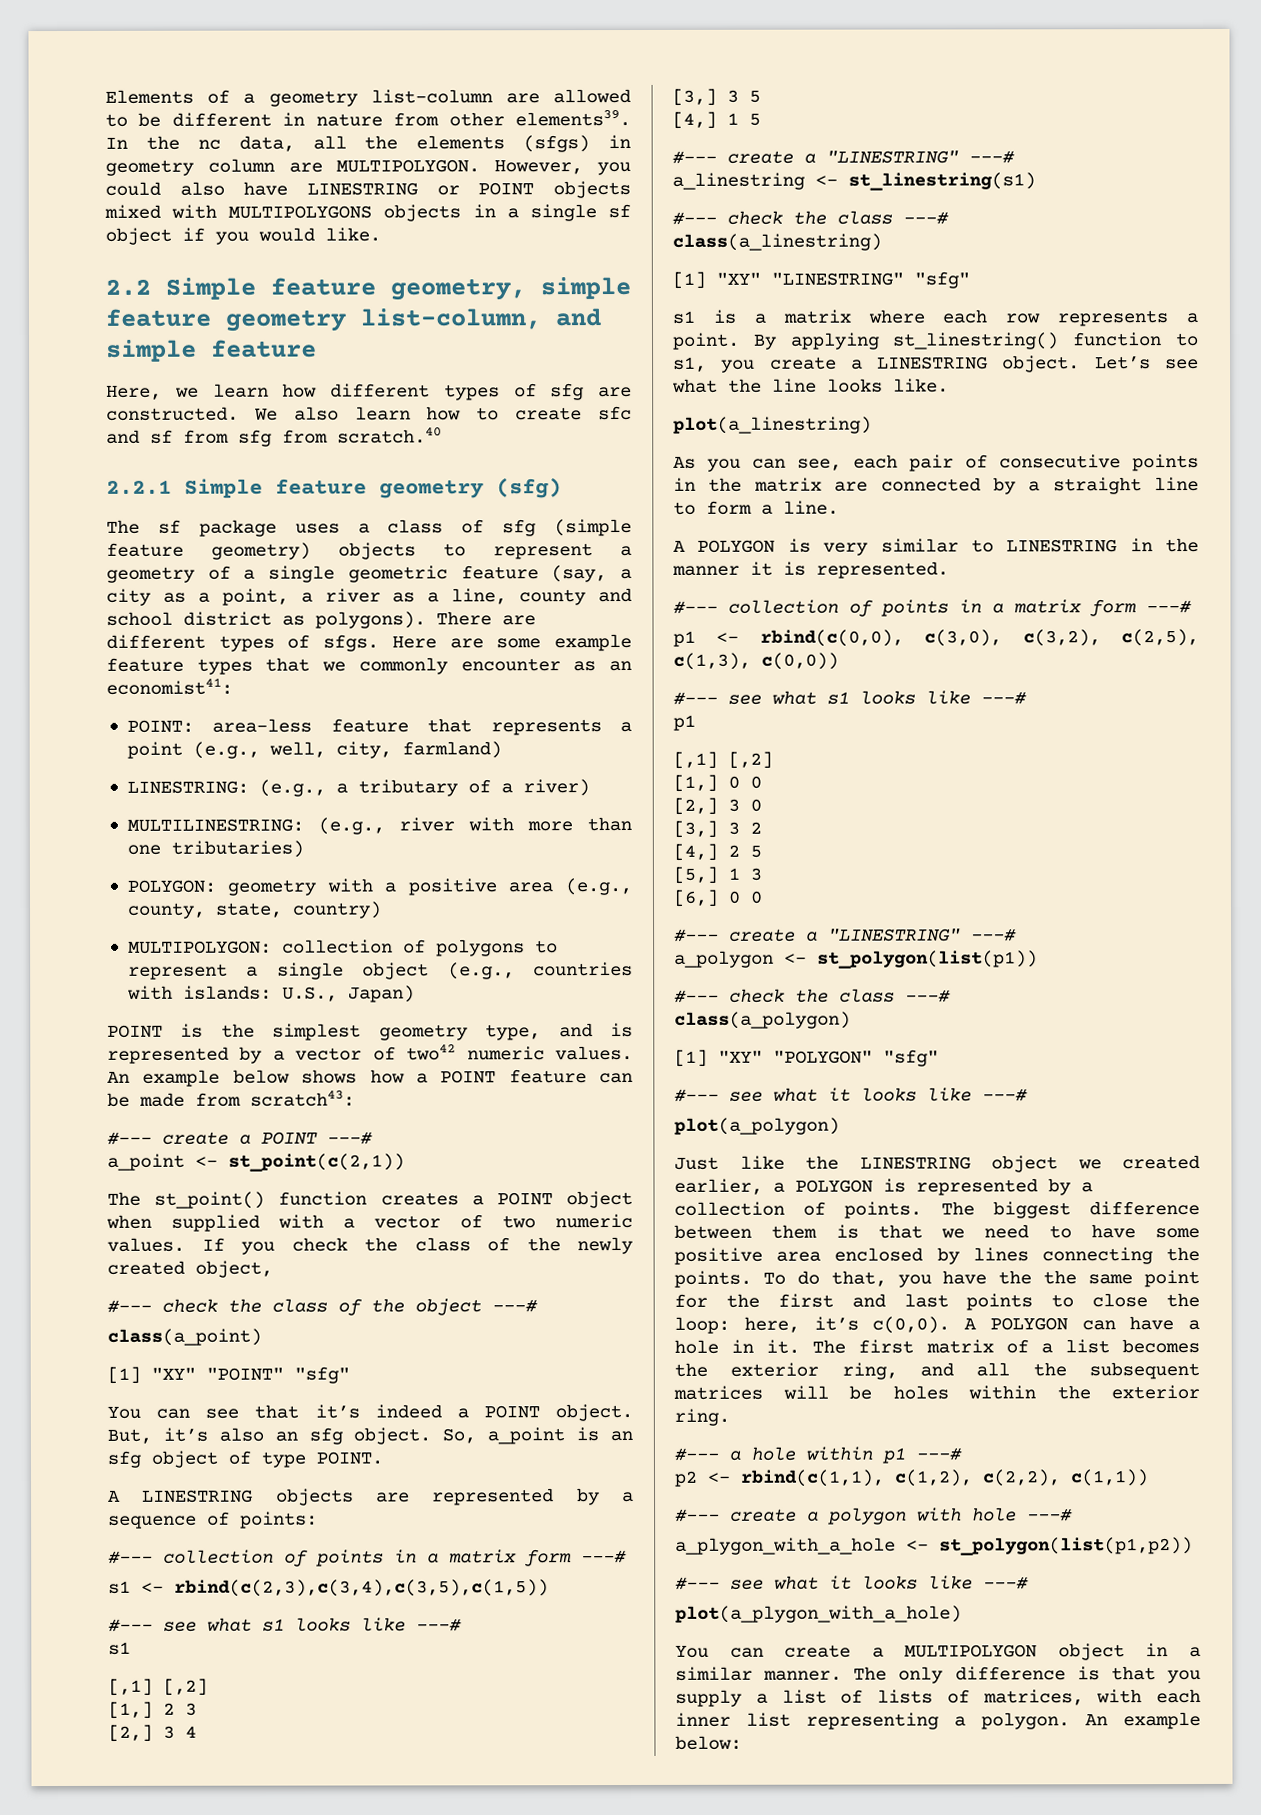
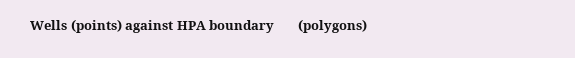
[105,88,631,107] [105,109,631,127] [105,134,631,153] [105,158,631,176] [105,180,631,199] [104,203,632,222] [105,227,381,245] [105,276,631,301] [105,308,601,332] [106,339,317,362] [106,383,632,401] [106,405,632,421] [106,427,442,447] [106,477,562,499] [106,518,632,537] [106,542,632,560] [106,565,632,583] [106,587,632,606] [106,611,536,629] [106,633,632,652] [106,657,632,675] [106,677,233,695] [126,718,632,736] [126,741,502,759] [126,779,590,797] [126,816,632,835] [126,840,304,858] [126,877,632,896] [126,901,382,919] [127,939,558,957] [127,961,634,980] [126,985,415,1003] [107,1022,633,1041] [107,1044,633,1064] [107,1069,633,1087] [107,1090,355,1107] [107,1131,373,1145] [107,1153,405,1172] [107,1190,633,1209] [106,1213,633,1232] [107,1236,633,1255] [107,1260,273,1278] [107,1298,538,1316] [107,1328,262,1346] [107,1366,350,1384] [107,1403,633,1422] [107,1427,634,1445] [107,1450,383,1468] [108,1488,634,1506] [108,1511,318,1529] [108,1549,627,1567] [108,1579,549,1597] [108,1617,462,1632] [108,1641,131,1655] [108,1678,208,1696] [108,1701,197,1719] [108,1724,197,1742] [672,88,761,106] [672,111,761,129] [672,150,1015,164] [672,172,1036,191] [672,210,949,225] [672,233,882,251] [672,271,970,289] [672,309,1198,327] [672,332,1199,350] [673,355,1199,373] [672,378,949,393] [673,416,872,434] [673,454,1199,472] [673,477,1199,495] [673,500,839,515] [673,538,1199,556] [672,561,949,579] [673,599,1192,617] [673,629,1199,647] [673,652,839,670] [673,690,1027,705] [673,714,696,731] [673,751,773,769] [673,774,762,792] [673,797,762,815] [673,820,762,838] [673,843,762,861] [673,866,762,884] [673,889,762,907] [674,928,1017,942] [674,950,1038,969] [674,988,951,1003] [674,1011,851,1029] [674,1049,939,1067] [674,1087,1028,1102] [674,1117,840,1135] [674,1155,1200,1173] [674,1178,1093,1196] [674,1201,1200,1219] [674,1224,1200,1239] [674,1247,1200,1265] [674,1270,1200,1288] [674,1293,1200,1311] [674,1316,1200,1334] [674,1339,1200,1354] [674,1362,1200,1380] [673,1385,1200,1400] [674,1408,730,1426] [674,1446,962,1464] [674,1469,1149,1487] [675,1507,1073,1525] [675,1537,1193,1556] [675,1575,1029,1590] [675,1605,962,1623] [675,1643,1201,1661] [675,1666,1201,1684] [675,1689,1201,1707] [675,1712,1201,1730] [675,1735,742,1750] Elements of a geometry list-column are allowed to be different in nature from other elements39. In the nc data, all the elements (sfgs) in geometry column are MULTIPOLYGON. However, you could also have LINESTRING or POINT objects mixed with MULTIPOLYGONS objects in a single sf object if you would like. // 2.2 Simple feature geometry, simple feature geometry list-column, and simple feature // Here, we learn how different types of sfg are constructed. We also learn how to create sfc and sf from sfg from scratch.40 // 2.2.1 Simple feature geometry (sfg) // The sf package uses a class of sfg (simple feature geometry) objects to represent a geometry of a single geometric feature (say, a city as a point, a river as a line, county and school district as polygons). There are different types of sfgs. Here are some example feature types that we commonly encounter as an economist41: // POINT: area-less feature that represents a point (e.g., well, city, farmland) // LINESTRING: (e.g., a tributary of a river) // MULTILINESTRING: (e.g., river with more than one tributaries) // POLYGON: geometry with a positive area (e.g., county, state, country) // MULTIPOLYGON: collection of polygons to represent a single object (e.g., countries with islands: U.S., Japan) // POINT is the simplest geometry type, and is represented by a vector of two42 numeric values. An example below shows how a POINT feature can be made from scratch43: // #--- create a POINT ---# // a_point <- st_point(c(2,1)) // The st_point() function creates a POINT object when supplied with a vector of two numeric values. If you check the class of the newly created object, // #--- check the class of the object ---# // class(a_point) // [1] "XY" "POINT" "sfg" // You can see that it’s indeed a POINT object. But, it’s also an sfg object. So, a_point is an sfg object of type POINT. // A LINESTRING objects are represented by a sequence of points: // #--- collection of points in a matrix form ---# // s1 <- rbind(c(2,3),c(3,4),c(3,5),c(1,5)) // #--- see what s1 looks like ---# // s1 // [,1] [,2] // [1,] 2 3 // [2,] 3 4 // [3,] 3 5 // [4,] 1 5 // #--- create a "LINESTRING" ---# // a_linestring <- st_linestring(s1) // #--- check the class ---# // class(a_linestring) // [1] "XY" "LINESTRING" "sfg" // s1 is a matrix where each row represents a point. By applying st_linestring() function to s1, you create a LINESTRING object. Let’s see what the line looks like. // plot(a_linestring) // As you can see, each pair of consecutive points in the matrix are connected by a straight line to form a line. // A POLYGON is very similar to LINESTRING in the manner it is represented. // #--- collection of points in a matrix form ---# // p1 <- rbind(c(0,0), c(3,0), c(3,2), c(2,5), c(1,3), c(0,0)) // #--- see what s1 looks like ---# // p1 // [,1] [,2] // [1,] 0 0 // [2,] 3 0 // [3,] 3 2 // [4,] 2 5 // [5,] 1 3 // [6,] 0 0 // #--- create a "LINESTRING" ---# // a_polygon <- st_polygon(list(p1)) // #--- check the class ---# // class(a_polygon) // [1] "XY" "POLYGON" "sfg" // #--- see what it looks like ---# // plot(a_polygon) // Just like the LINESTRING object we created earlier, a POLYGON is represented by a collection of points. The biggest difference between them is that we need to have some positive area enclosed by lines connecting the points. To do that, you have the the same point for the first and last points to close the loop: here, it’s c(0,0). A POLYGON can have a hole in it. The first matrix of a list becomes the exterior ring, and all the subsequent matrices will be holes within the exterior ring. // #--- a hole within p1 ---# // p2 <- rbind(c(1,1), c(1,2), c(2,2), c(1,1)) // #--- create a polygon with hole ---# // a_plygon_with_a_hole <- st_polygon(list(p1,p2)) // #--- see what it looks like ---# // plot(a_plygon_with_a_hole) // You can create a MULTIPOLYGON object in a similar manner. The only difference is that you supply a list of lists of matrices, with each inner list representing a polygon. An example below: -> [30,19,367,33] Wells (points) against HPA boundary (polygons)

